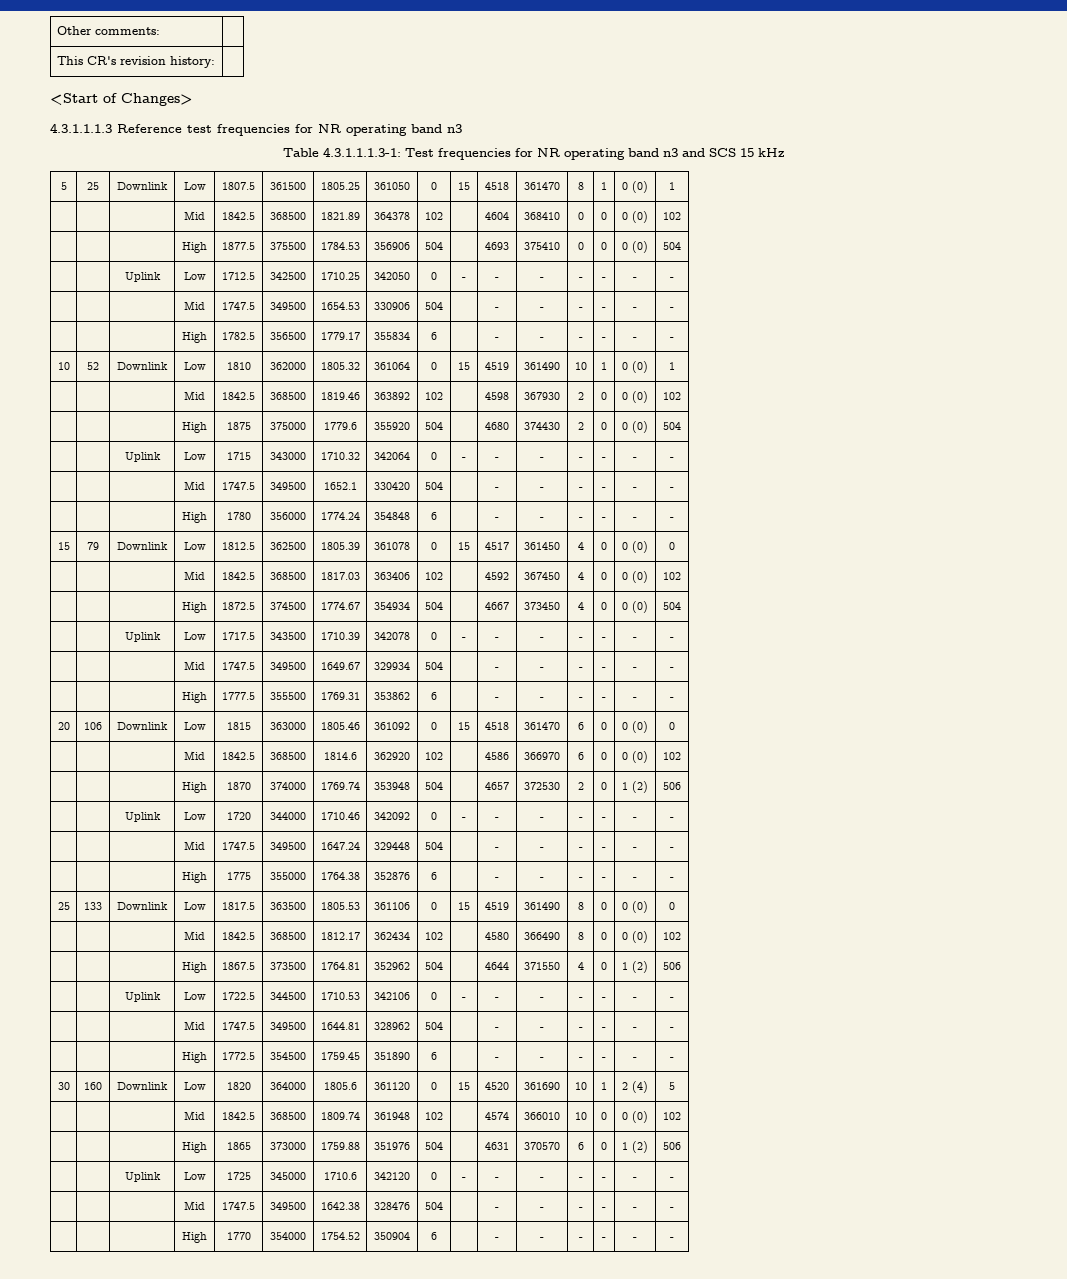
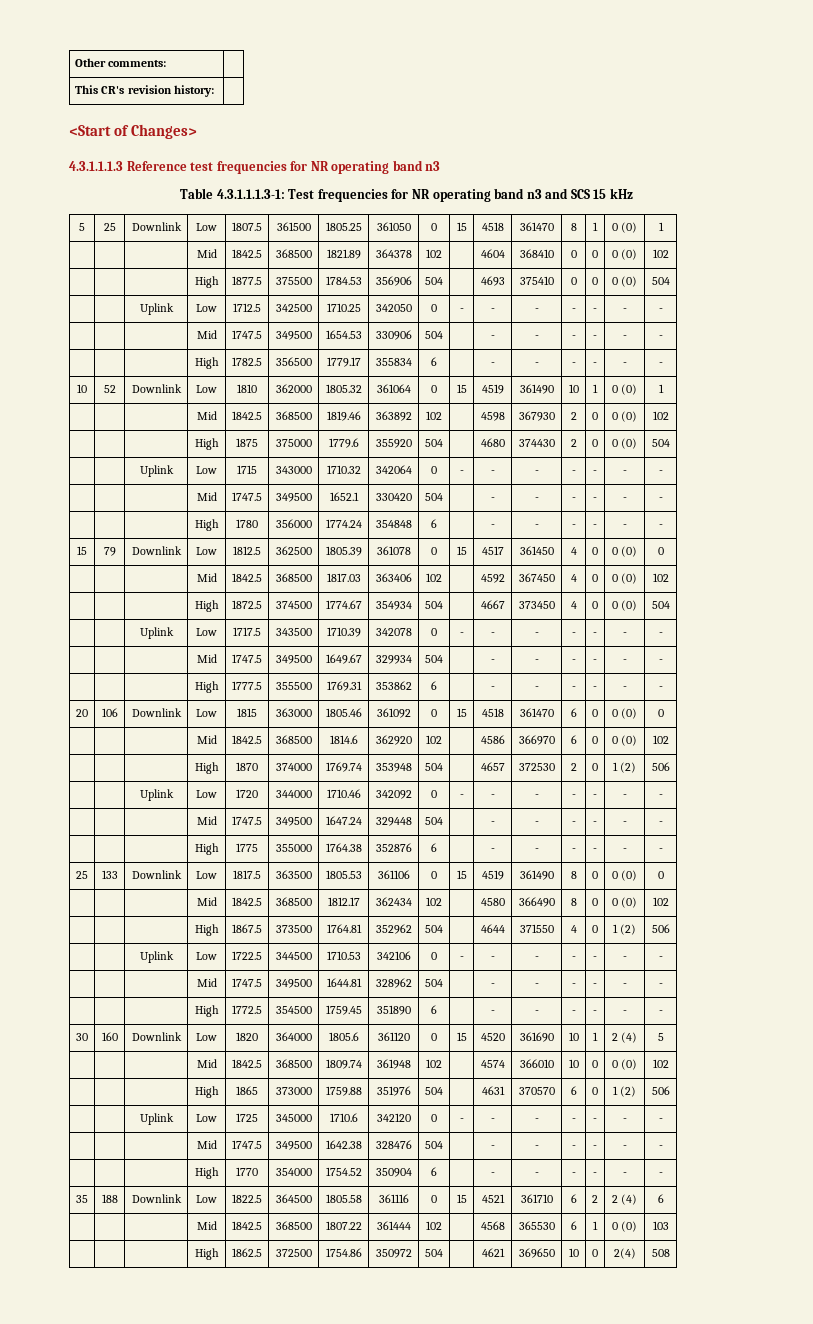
(674, 1238) none -> [76,1195,88,1203] [101,1194,118,1203] [131,1194,182,1203] [196,1195,217,1203] [232,1194,262,1203] [275,1194,312,1203] [325,1194,362,1203] [378,1194,409,1203] [431,1195,437,1203] [456,1194,467,1203] [481,1194,505,1203] [520,1194,553,1203] [570,1194,577,1203] [592,1195,598,1203] [611,1194,638,1205] [657,1194,664,1203] [196,1221,217,1230] [232,1221,262,1230] [275,1221,312,1230] [325,1221,362,1230] [376,1221,411,1230] [426,1221,442,1230] [480,1221,505,1230] [518,1221,555,1230] [570,1221,577,1230] [593,1221,598,1230] [611,1221,638,1232] [652,1221,669,1230] [194,1248,219,1260] [232,1248,262,1257] [275,1249,312,1257] [325,1248,362,1257] [375,1249,412,1258] [425,1249,443,1257] [481,1248,505,1257] [518,1248,555,1258] [568,1248,579,1257] [592,1249,598,1257] [613,1248,636,1259] [651,1249,670,1257] // 35 | 188 | Downlink | Low | 1822.5 | 364500 | 1805.58 | 361116 | 0 | 15 | 4521 | 361710 | 6 | 2 | 2 (4) | 6 // | | | Mid | 1842.5 | 368500 | 1807.22 | 361444 | 102 | | 4568 | 365530 | 6 | 1 | 0 (0) | 103 // | | | High | 1862.5 | 372500 | 1754.86 | 350972 | 504 | | 4621 | 369650 | 10 | 0 | 2(4) | 508

